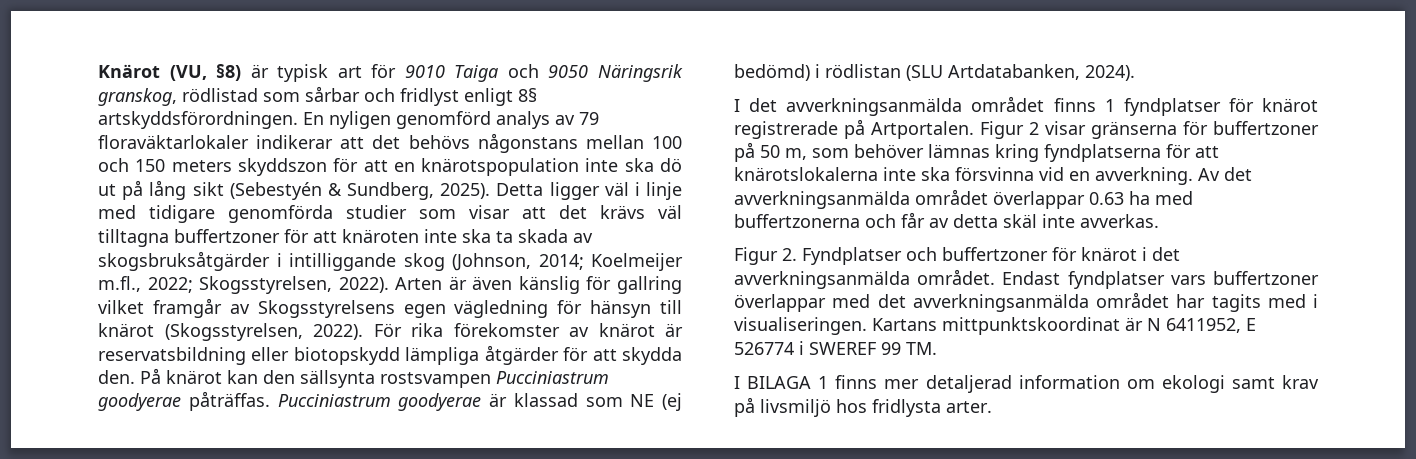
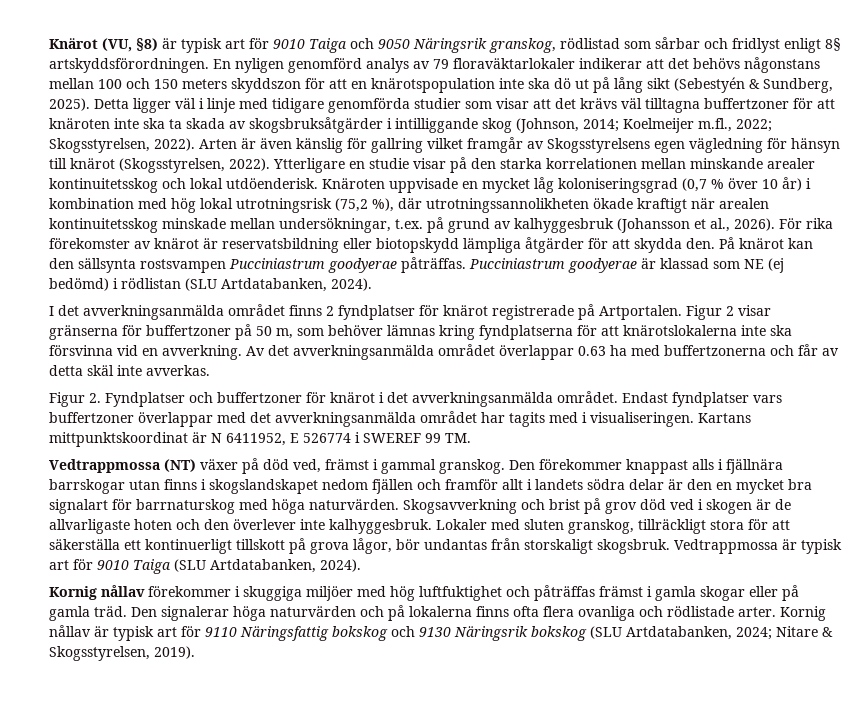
(363, 332) none -> [273,157,815,173] [49,177,811,193] [49,198,769,213] [49,217,775,233] Ytterligare en studie visar på den starka korrelationen mellan minskande arealer kontinuitetsskog och lokal utdöenderisk. Knäroten uppvisade en mycket låg koloniseringsgrad (0,7 % över 10 år) i kombination med hög lokal utrotningsrisk (75,2 %), där utrotningssannolikheten ökade kraftigt när arealen kontinuitetsskog minskade mellan undersökningar, t.ex. på grund av kalhyggesbruk (Johansson et al., 2026).
[1104,99,1115,112] 1 -> [326,306,334,316] 2
[734,375,1319,393] [734,397,992,417] I BILAGA 1 finns mer detaljerad information om ekologi samt krav på livsmiljö hos fridlysta arter. -> [49,458,783,474] [49,479,812,494] [49,498,791,514] [49,519,790,534] [49,538,842,554] [49,559,361,574] [49,585,799,601] [49,605,826,621] [49,625,833,641] [49,646,195,661] Vedtrappmossa (NT) växer på död ved, främst i gammal granskog. Den förekommer knappast alls i fjällnära barrskogar utan finns i skogslandskapet nedom fjällen och framför allt i landets södra delar är den en mycket bra signalart för barrnaturskog med höga naturvärden. Skogsavverkning och brist på grov död ved i skogen är de allvarligaste hoten och den överlever inte kalhyggesbruk. Lokaler med sluten granskog, tillräckligt stora för att säkerställa ett kontinuerligt tillskott på grova lågor, bör undantas från storskaligt skogsbruk. Vedtrappmossa är typisk art för 9010 Taiga (SLU Artdatabanken, 2024). // Kornig nållav förekommer i skuggiga miljöer med hög luftfuktighet och påträffas främst i gamla skogar eller på gamla träd. Den signalerar höga naturvärden och på lokalerna finns ofta flera ovanliga och rödlistade arter. Kornig nållav är typisk art för 9110 Näringsfattig bokskog och 9130 Näringsrik bokskog (SLU Artdatabanken, 2024; Nitare & Skogsstyrelsen, 2019).

